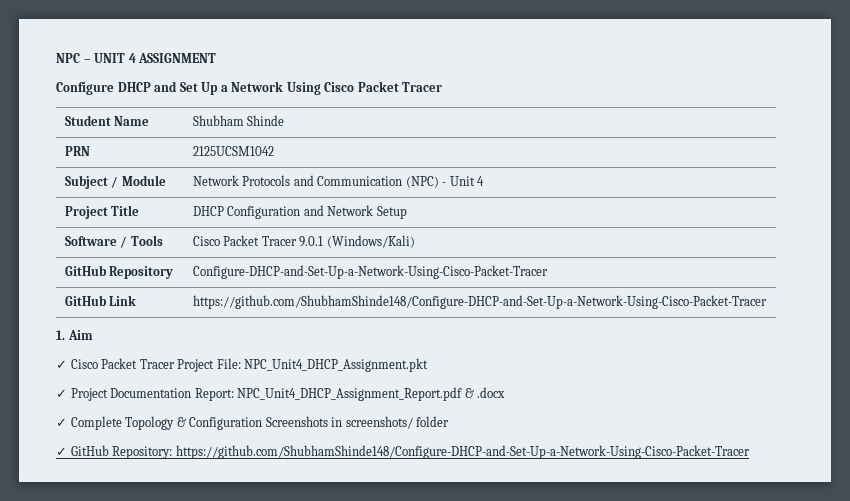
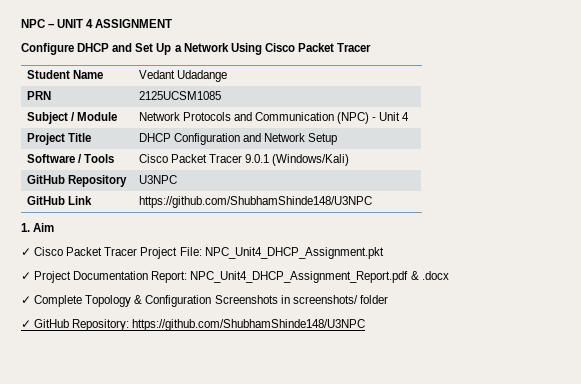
[192,115,285,126] Shubham Shinde -> [138,70,227,82] Vedant Udadange
[192,146,274,156] 2125UCSM1042 -> [138,91,221,100] 2125UCSM1085
[192,265,548,279] Configure-DHCP-and-Set-Up-a-Network-Using-Cisco-Packet-Tracer -> [138,175,177,184] U3NPC
[192,295,767,309] https://github.com/ShubhamShinde148/Configure-DHCP-and-Set-Up-a-Network-Using-Cisco-Packet-Tracer -> [138,196,372,208] https://github.com/ShubhamShinde148/U3NPC
[175,445,750,459] https://github.com/ShubhamShinde148/Configure-DHCP-and-Set-Up-a-Network-Using-Cisco-Packet-Tracer -> [132,319,366,331] https://github.com/ShubhamShinde148/U3NPC

